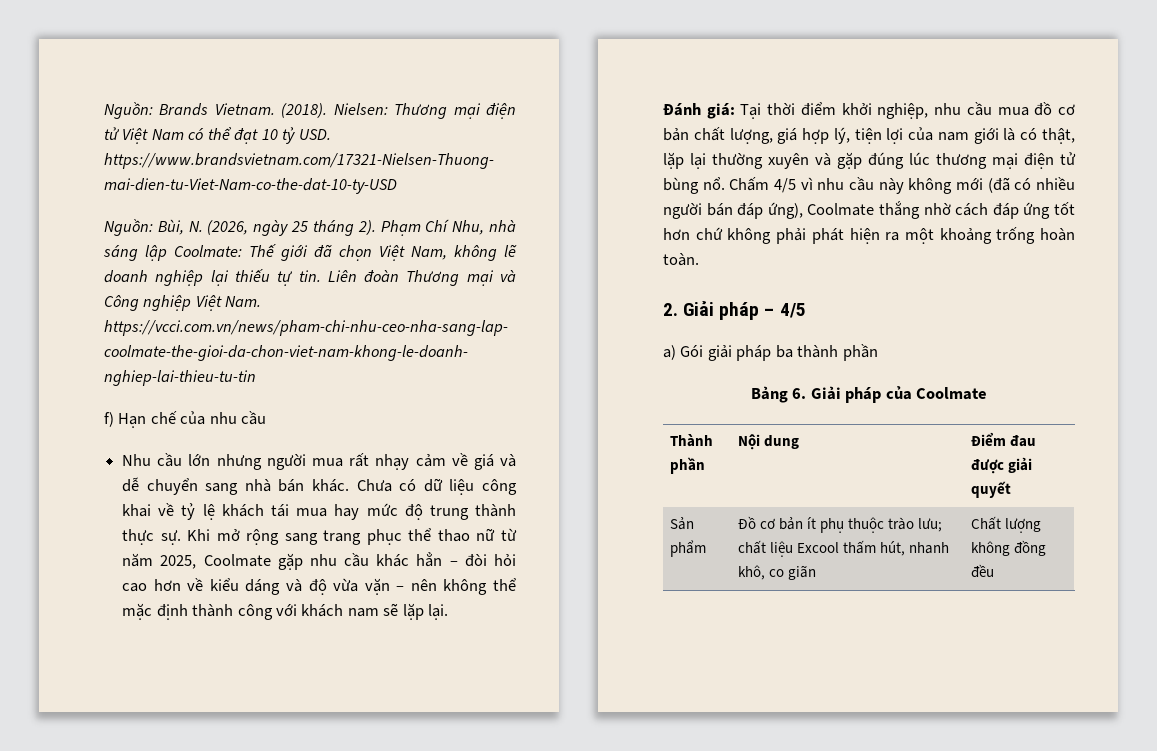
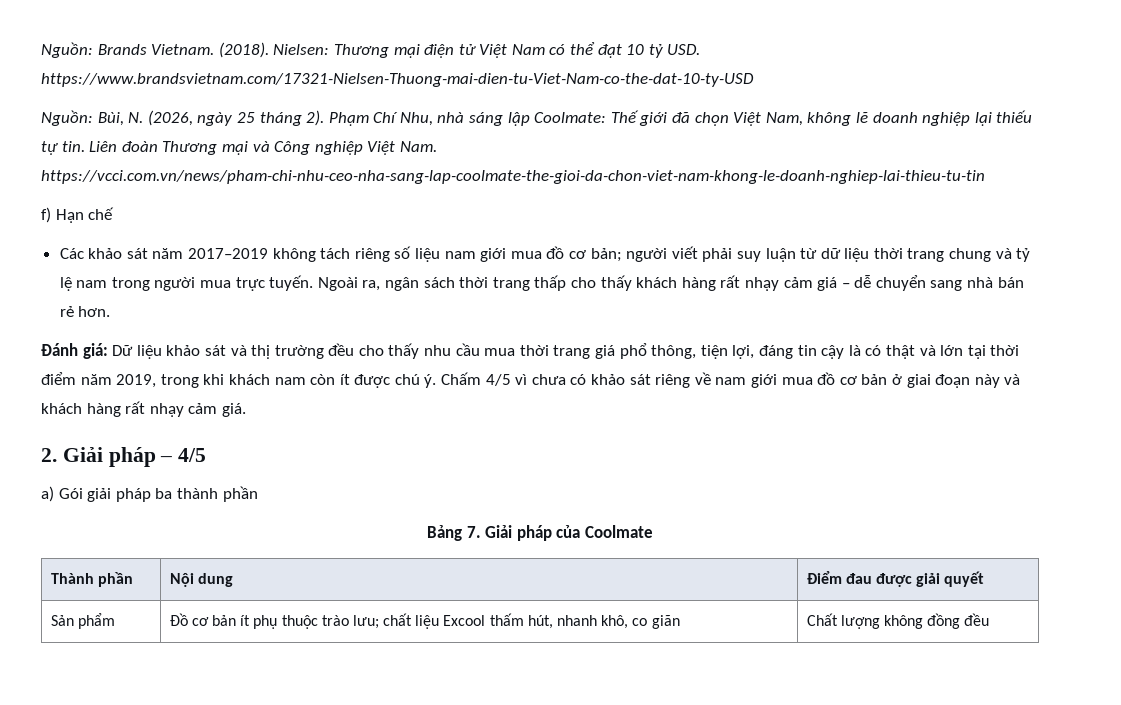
[180,411,267,425] [122,453,516,470] của nhu cầu // Nhu cầu lớn nhưng người mua rất nhạy cảm về giá và -> [59,246,1031,262] [59,275,850,291] // Các khảo sát năm 2017–2019 không tách riêng số liệu nam giới mua đồ cơ bản; người viết phải suy luận từ dữ liệu thời trang chung và tỷ lệ nam trong người mua trực tuyến. Ngoài ra, ngân sách thời trang thấp cho thấy khách hàng rất nhạy cảm giá –
[312,478,517,495] [122,503,516,520] [122,528,518,545] [122,552,516,570] [122,578,516,595] [122,603,449,620] [663,102,1075,119] [663,127,1075,144] [663,152,1076,169] [663,177,1075,194] [663,201,1075,219] [663,227,1075,244] [663,253,699,266] khác. Chưa có dữ liệu công khai về tỷ lệ khách tái mua hay mức độ trung thành thực sự. Khi mở rộng sang trang phục thể thao nữ từ năm 2025, Coolmate gặp nhu cầu khác hẳn – đòi hỏi cao hơn về kiểu dáng và độ vừa vặn – nên không thể mặc định thành công với khách nam sẽ lặp lại. // Đánh giá: Tại thời điểm khởi nghiệp, nhu cầu mua đồ cơ bản chất lượng, giá hợp lý, tiện lợi của nam giới là có thật, lặp lại thường xuyên và gặp đúng lúc thương mại điện tử bùng nổ. Chấm 4/5 vì nhu cầu này không mới (đã có nhiều người bán đáp ứng), Coolmate thắng nhờ cách đáp ứng tốt hơn chứ không phải phát hiện ra một khoảng trống hoàn toàn. -> [59,306,111,317] [41,343,1020,359] [41,372,1021,388] [41,401,246,417] rẻ hơn. // Đánh giá: Dữ liệu khảo sát và thị trường đều cho thấy nhu cầu mua thời trang giá phổ thông, tiện lợi, đáng tin cậy là có thật và lớn tại thời điểm năm 2019, trong khi khách nam còn ít được chú ý. Chấm 4/5 vì chưa có khảo sát riêng về nam giới mua đồ cơ bản ở giai đoạn này và khách hàng rất nhạy cảm giá.
[792,388,807,399] 6. -> [466,526,481,538] 7.

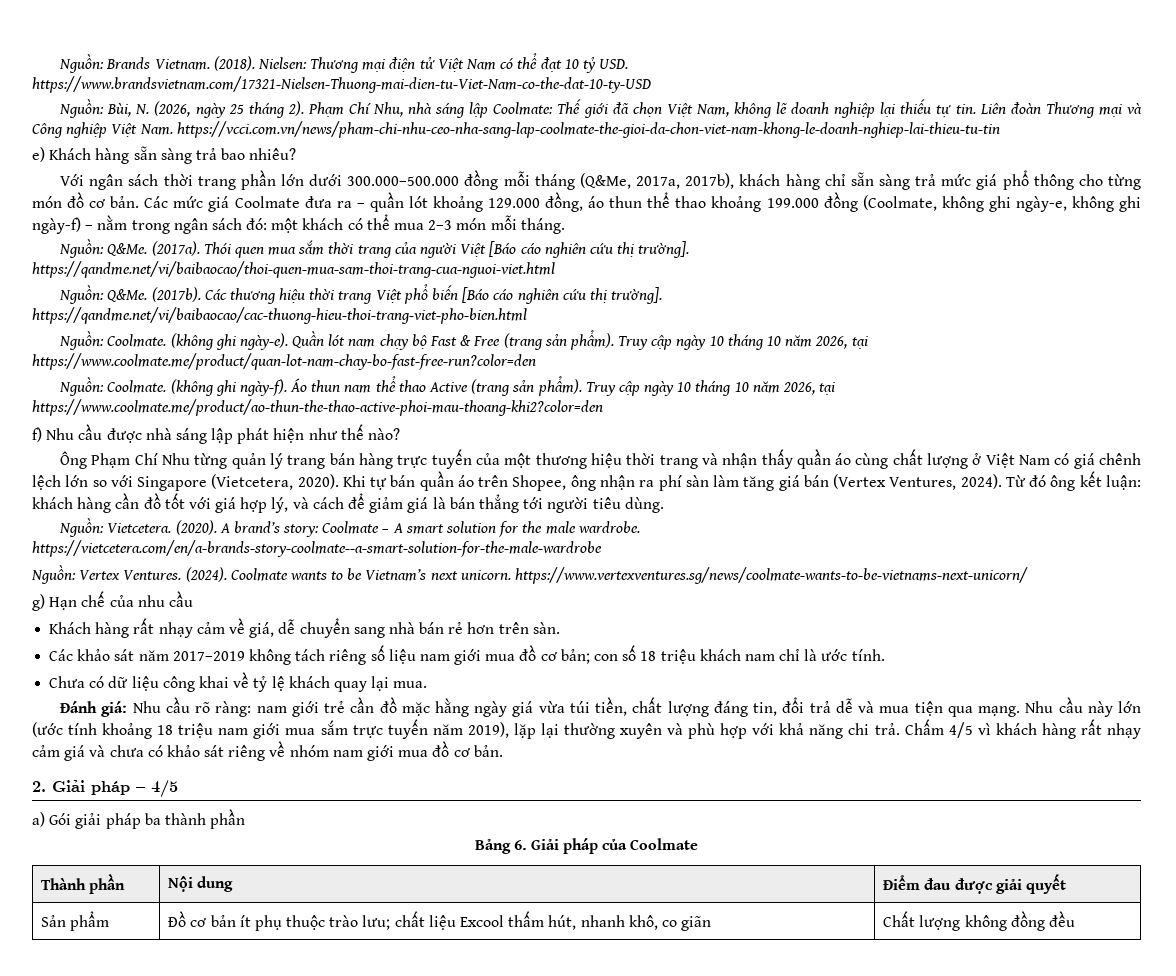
[41,207,115,223] f) Hạn chế -> [32,146,297,164] [60,170,1141,190] [32,192,1141,212] [32,214,565,234] [59,239,690,258] [32,261,555,278] [59,284,663,304] [32,307,527,324] [59,330,868,350] [32,353,536,370] [59,376,836,396] [32,399,603,416] [32,424,401,444] [60,449,1141,469] [32,471,1141,491] [32,493,664,513] [59,518,640,537] [32,540,602,557] [31,565,1029,584] [32,591,193,611] [49,618,560,638] e) Khách hàng sẵn sàng trả bao nhiêu? // Với ngân sách thời trang phần lớn dưới 300.000–500.000 đồng mỗi tháng (Q&Me, 2017a, 2017b), khách hàng chỉ sẵn sàng trả mức giá phổ thông cho từng món đồ cơ bản. Các mức giá Coolmate đưa ra – quần lót khoảng 129.000 đồng, áo thun thể thao khoảng 199.000 đồng (Coolmate, không ghi ngày-e, không ghi ngày-f) – nằm trong ngân sách đó: một khách có thể mua 2–3 món mỗi tháng. // Nguồn: Q&Me. (2017a). Thói quen mua sắm thời trang của người Việt [Báo cáo nghiên cứu thị trường]. https://qandme.net/vi/baibaocao/thoi-quen-mua-sam-thoi-trang-cua-nguoi-viet.html // Nguồn: Q&Me. (2017b). Các thương hiệu thời trang Việt phổ biến [Báo cáo nghiên cứu thị trường]. https://qandme.net/vi/baibaocao/cac-thuong-hieu-thoi-trang-viet-pho-bien.html // Nguồn: Coolmate. (không ghi ngày-e). Quần lót nam chạy bộ Fast & Free (trang sản phẩm). Truy cập ngày 10 tháng 10 năm 2026, tại https://www.coolmate.me/product/quan-lot-nam-chay-bo-fast-free-run?color=den // Nguồn: Coolmate. (không ghi ngày-f). Áo thun nam thể thao Active (trang sản phẩm). Truy cập ngày 10 tháng 10 năm 2026, tại https://www.coolmate.me/product/ao-thun-the-thao-active-phoi-mau-thoang-khi2?color=den // f) Nhu cầu được nhà sáng lập phát hiện như thế nào? // Ông Phạm Chí Nhu từng quản lý trang bán hàng trực tuyến của một thương hiệu thời trang và nhận thấy quần áo cùng chất lượng ở Việt Nam có giá chênh lệch lớn so với Singapore (Vietcetera, 2020). Khi tự bán quần áo trên Shopee, ông nhận ra phí sàn làm tăng giá bán (Vertex Ventures, 2024). Từ đó ông kết luận: khách hàng cần đồ tốt với giá hợp lý, và cách để giảm giá là bán thẳng tới người tiêu dùng. // Nguồn: Vietcetera. (2020). A brand’s story: Coolmate – A smart solution for the male wardrobe. https://vietcetera.com/en/a-brands-story-coolmate--a-smart-solution-for-the-male-wardrobe // Nguồn: Vertex Ventures. (2024). Coolmate wants to be Vietnam’s next unicorn. https://www.vertexventures.sg/news/coolmate-wants-to-be-vietnams-next-unicorn/ // g) Hạn chế của nhu cầu // Khách hàng rất nhạy cảm về giá, dễ chuyển sang nhà bán rẻ hơn trên sàn.
[626,246,1031,262] [59,275,632,291] người viết phải suy luận từ dữ liệu thời trang chung và tỷ lệ nam trong người mua trực tuyến. Ngoài ra, ngân sách thời trang thấp cho thấy -> [594,645,885,664] [49,672,428,692] [60,697,1142,717] [32,719,991,739] con số 18 triệu khách nam chỉ là ước tính. // Chưa có dữ liệu công khai về tỷ lệ khách quay lại mua. // Đánh giá: Nhu cầu rõ ràng: nam giới trẻ cần đồ mặc hằng ngày giá vừa túi tiền, chất lượng đáng tin, đổi trả dễ và mua tiện qua mạng. Nhu cầu này lớn (ước tính khoảng 18 triệu nam giới mua sắm trực tuyến năm 2019), lặp lại thường xuyên và phù hợp với khả năng chi trả. Chấm 4/5 vì
[841,275,1024,291] [59,306,111,317] [41,343,1020,359] [41,372,528,388] – dễ chuyển sang nhà bán rẻ hơn. // Đánh giá: Dữ liệu khảo sát và thị trường đều cho thấy nhu cầu mua thời trang giá phổ thông, tiện lợi, đáng tin cậy là có thật và lớn tại thời điểm năm 2019, trong khi khách nam còn ít được chú ý. Chấm 4/5 vì -> [89,745,106,757] và
[715,372,1021,388] [41,401,246,417] nam giới mua đồ cơ bản ở giai đoạn này và khách hàng rất nhạy cảm giá. -> [289,741,503,761] nhóm nam giới mua đồ cơ bản.
[466,526,481,538] 7. -> [513,840,527,850] 6.

